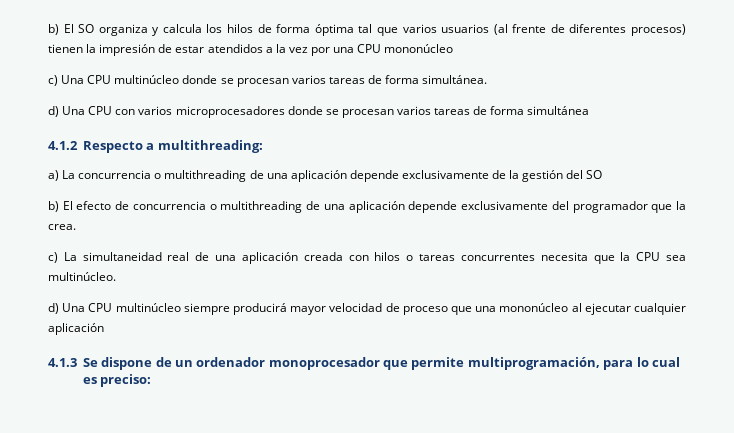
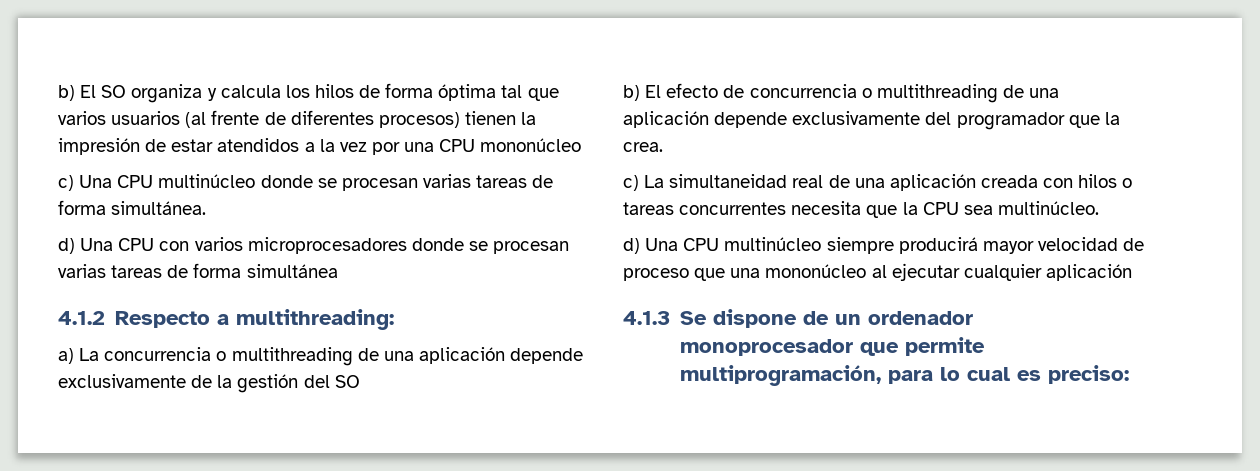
[291,75,326,84] varios -> [422,174,471,188] varias
[396,106,431,115] varios -> [58,264,106,278] varias

